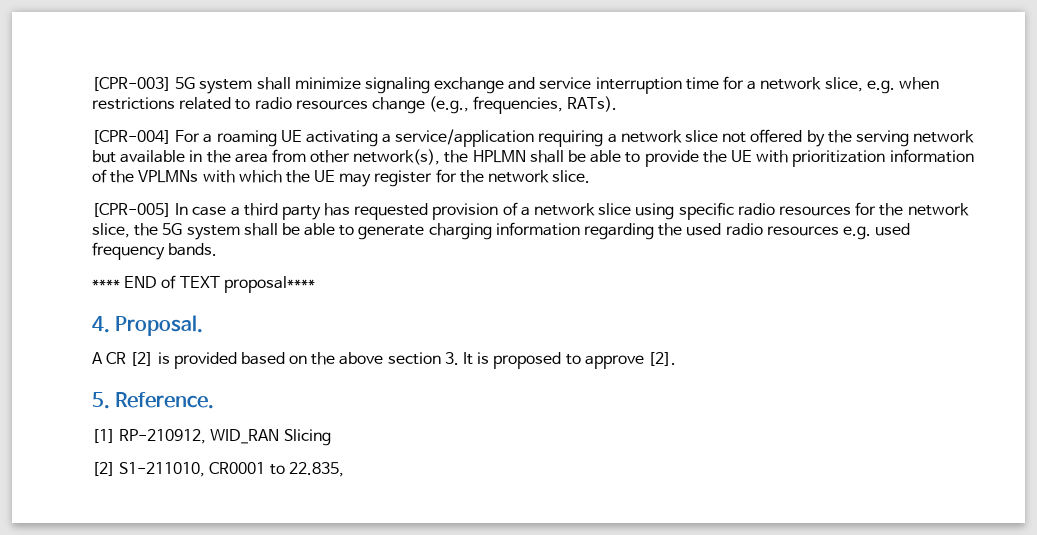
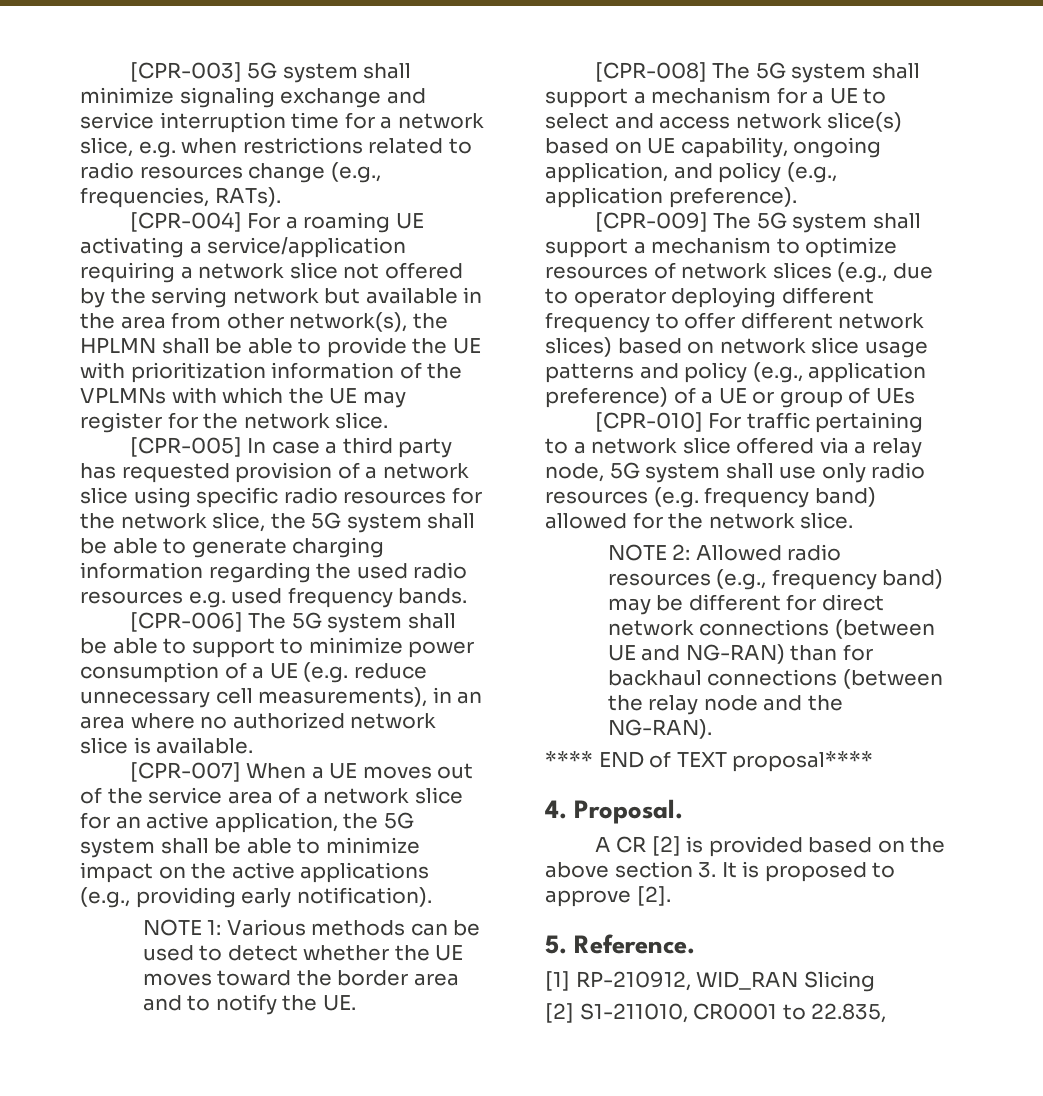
(218, 249) none -> [129,612,456,633] [80,637,475,658] [80,662,427,683] [80,687,483,708] [80,712,437,729] [80,737,254,754] [129,762,474,782] [80,787,463,804] [80,812,414,833] [80,837,420,858] [80,862,430,883] [80,887,432,908] [142,919,481,936] [142,945,464,961] [142,970,459,986] [142,994,356,1015] [594,62,920,83] [545,87,887,108] [545,112,903,132] [545,137,882,158] [545,162,837,183] [545,187,797,208] [594,212,921,233] [545,237,898,258] [545,262,933,283] [545,287,874,308] [545,312,925,333] [545,337,928,358] [545,362,927,383] [545,387,915,408] [594,412,924,433] [545,437,922,458] [545,462,926,483] [545,487,876,508] [545,512,854,529] [607,544,842,561] [607,569,944,590] [607,594,884,615] [607,619,935,639] [607,644,873,664] [607,669,943,689] [607,695,843,715] [607,719,712,739] // [CPR-006] The 5G system shall be able to support to minimize power consumption of a UE (e.g. reduce unnecessary cell measurements), in an area where no authorized network slice is available. // [CPR-007] When a UE moves out of the service area of a network slice for an active application, the 5G system shall be able to minimize impact on the active applications (e.g., providing early notification). // NOTE 1: Various methods can be used to detect whether the UE moves toward the border area and to notify the UE. // [CPR-008] The 5G system shall support a mechanism for a UE to select and access network slice(s) based on UE capability, ongoing application, and policy (e.g., application preference). // [CPR-009] The 5G system shall support a mechanism to optimize resources of network slices (e.g., due to operator deploying different frequency to offer different network slices) based on network slice usage patterns and policy (e.g., application preference) of a UE or group of UEs // [CPR-010] For traffic pertaining to a network slice offered via a relay node, 5G system shall use only radio resources (e.g. frequency band) allowed for the network slice. // NOTE 2: Allowed radio resources (e.g., frequency band) may be different for direct network connections (between UE and NG-RAN) than for backhaul connections (between the relay node and the NG-RAN).

